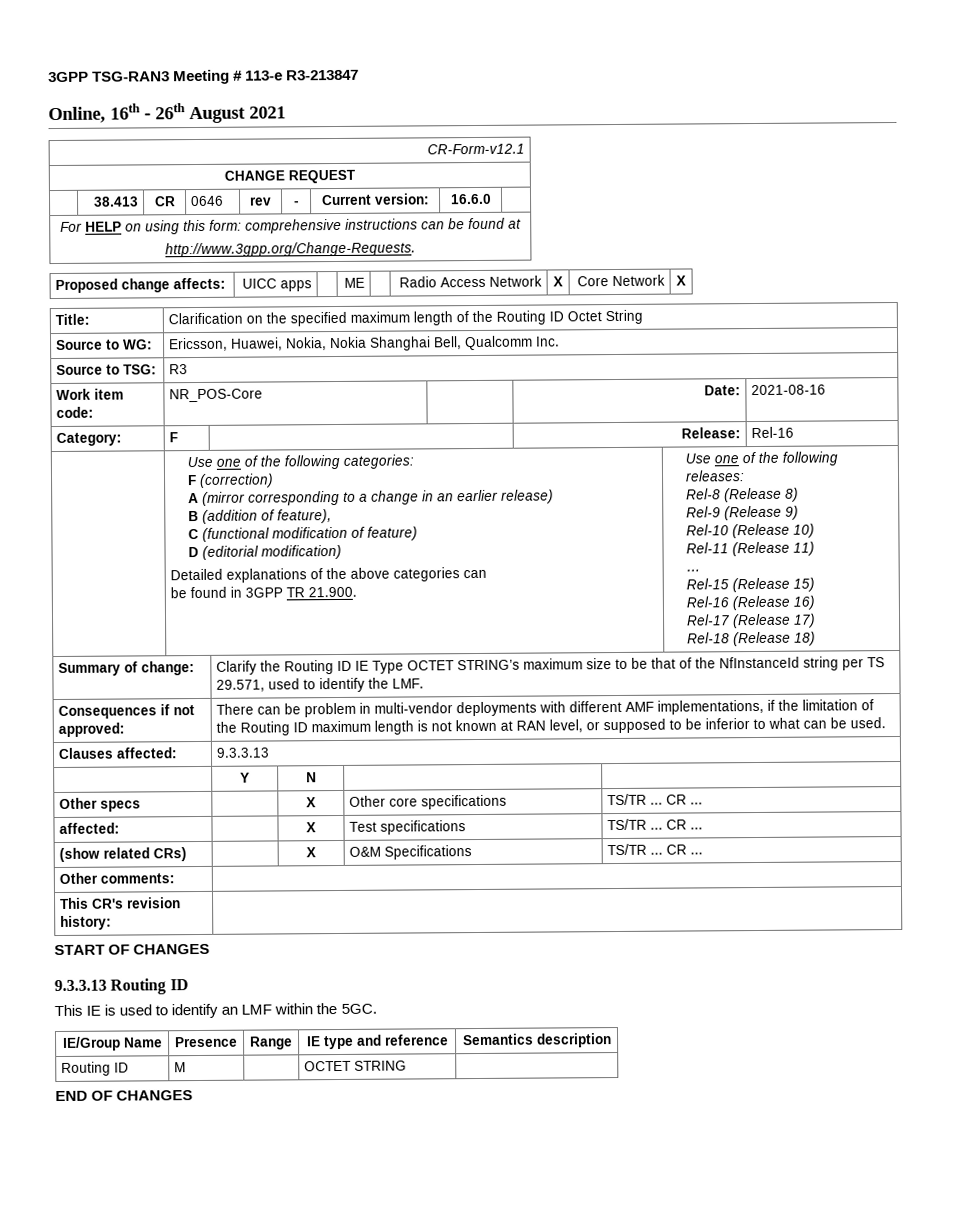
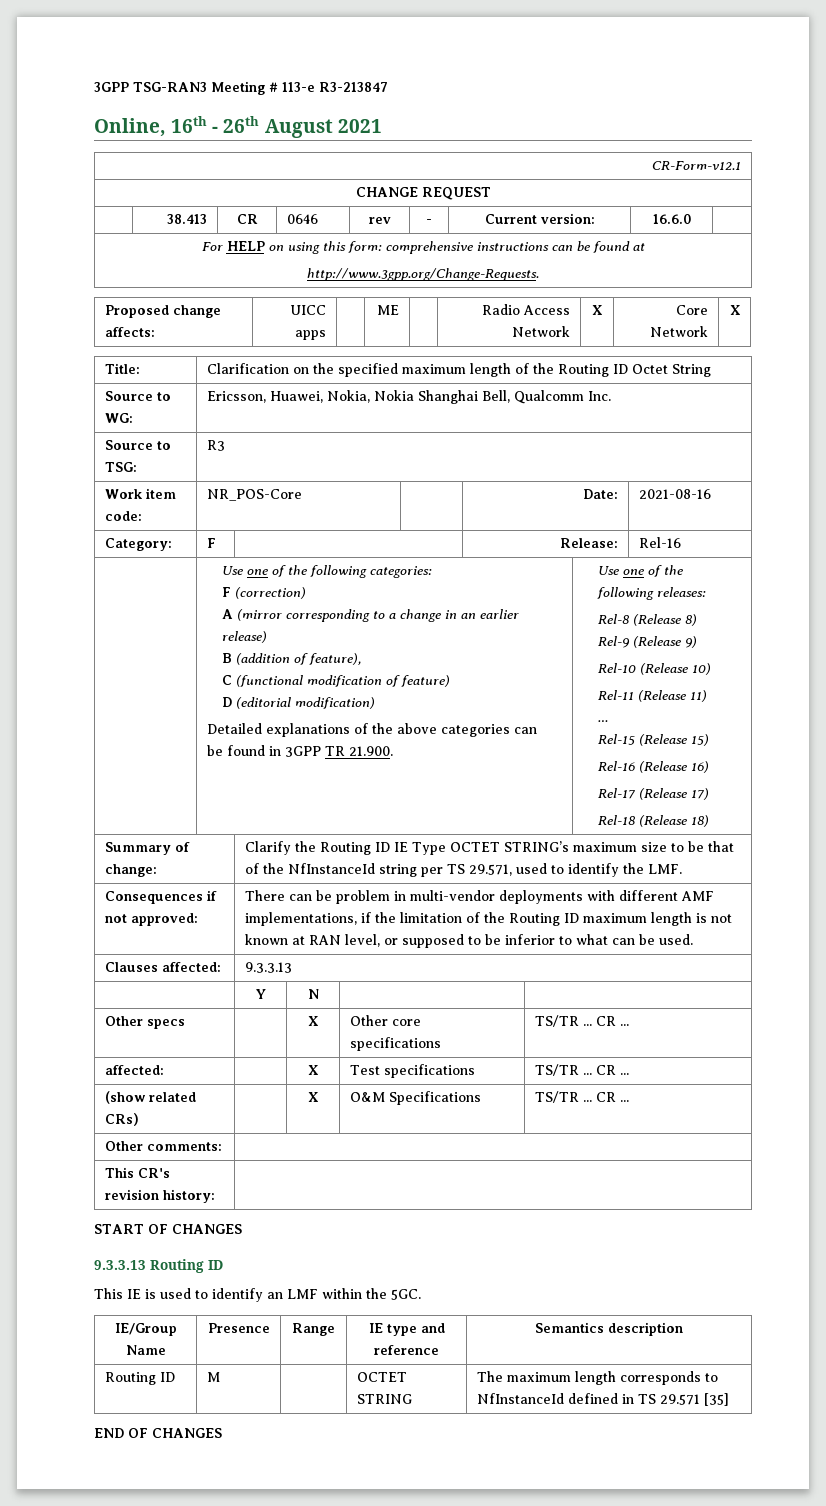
(408, 1065) none -> [476,1371,718,1385] [476,1393,729,1406] The maximum length corresponds to NfInstanceId defined in TS 29.571 [35]

